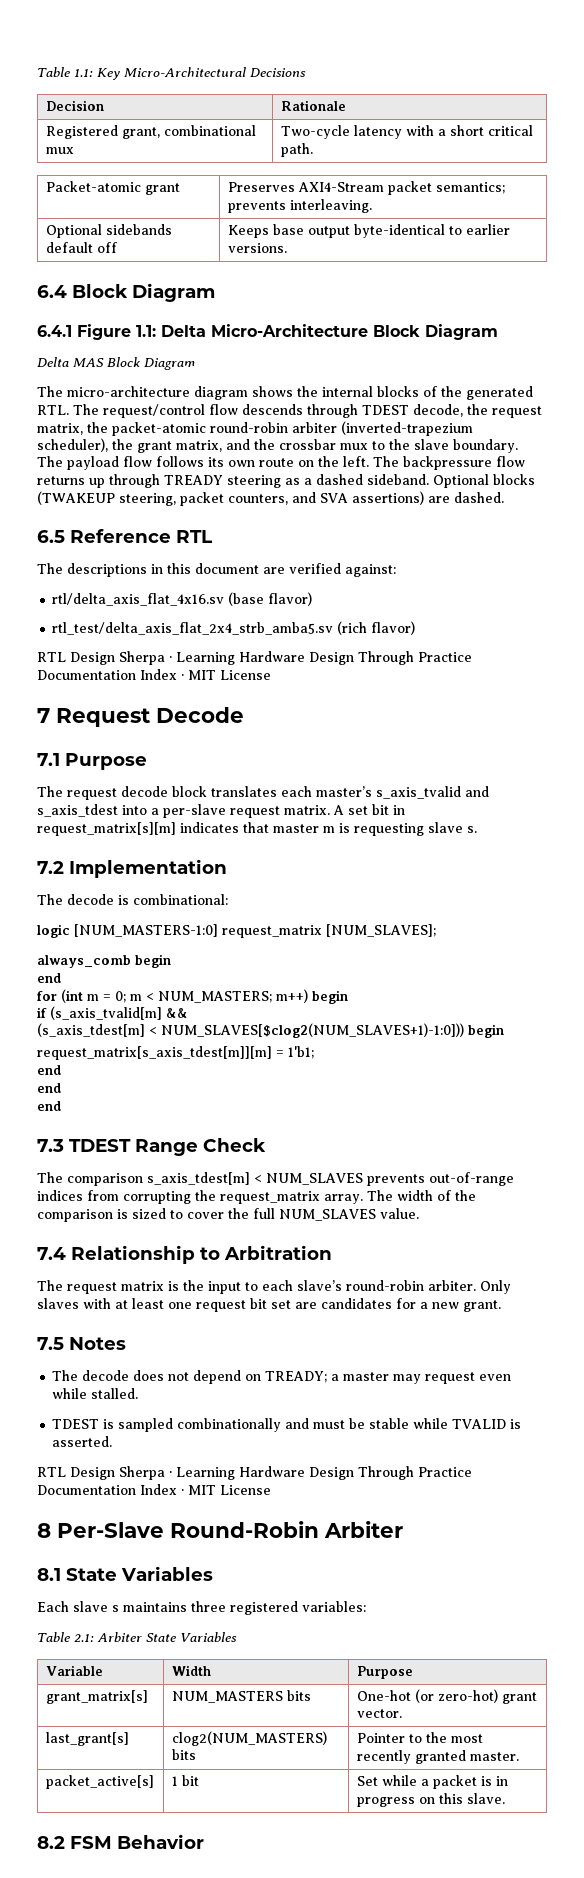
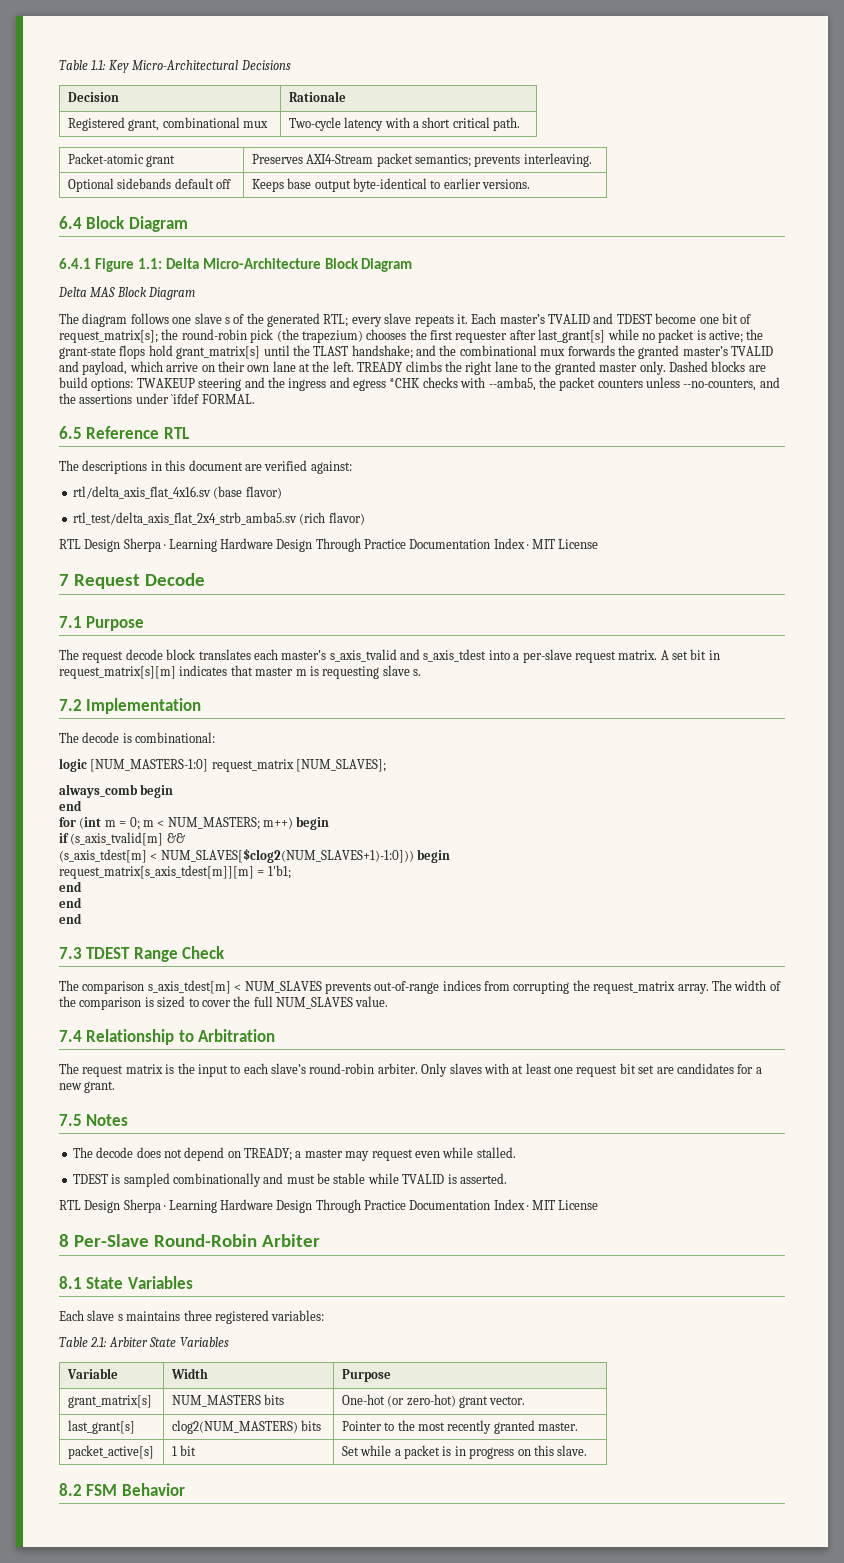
[67,386,533,400] [37,404,542,418] [37,421,473,436] [37,438,518,453] [37,456,525,470] [37,474,535,488] [37,491,504,506] micro-architecture diagram shows the internal blocks of the generated RTL. The request/control flow descends through TDEST decode, the request matrix, the packet-atomic round-robin arbiter (inverted-trapezium scheduler), the grant matrix, and the crossbar mux to the slave boundary. The payload flow follows its own route on the left. The backpressure flow returns up through TREADY steering as a dashed sideband. Optional blocks (TWAKEUP steering, packet counters, and SVA assertions) are dashed. -> [82,313,752,327] [59,329,764,343] [59,345,773,359] [59,361,766,375] [59,377,780,391] [59,393,255,404] diagram follows one slave s of the generated RTL; every slave repeats it. Each master’s TVALID and TDEST become one bit of request_matrix[s]; the round-robin pick (the trapezium) chooses the first requester after last_grant[s] while no packet is active; the grant-state flops hold grant_matrix[s] until the TLAST handshake; and the combinational mux forwards the granted master’s TVALID and payload, which arrive on their own lane at the left. TREADY climbs the right lane to the granted master only. Dashed blocks are build options: TWAKEUP steering and the ingress and egress *CHK checks with --amba5, the packet counters unless --no-counters, and the assertions under `ifdef FORMAL.

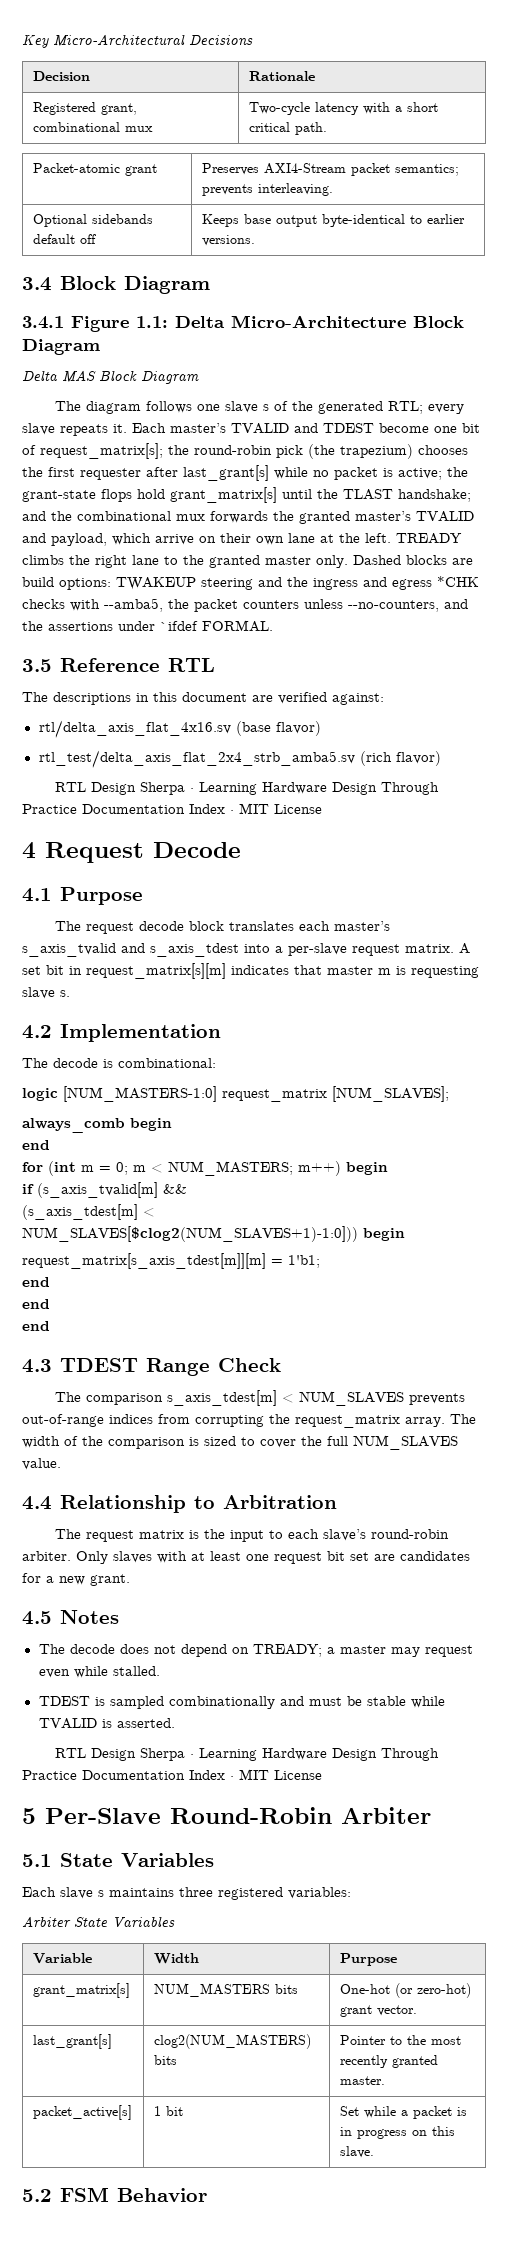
[59,60,107,70] Table 1.1: -> (22, 41) none
[59,216,188,232] [59,258,91,269] 6.4 Block Diagram // 6.4.1 -> [22,276,210,294] [22,316,64,329] 3.4 Block Diagram // 3.4.1
[59,426,82,439] 6.5 -> [22,659,52,672] 3.5
[59,574,69,586] 7 -> [22,842,36,859] 4
[59,616,82,628] 7.1 -> [22,888,52,902] 4.1
[59,699,82,711] 7.2 -> [22,1025,52,1039] 4.2
[59,947,82,959] 7.3 -> [22,1359,52,1373] 4.3
[59,1030,82,1042] 7.4 -> [22,1496,52,1510] 4.4
[59,1114,82,1126] 7.5 -> [22,1611,52,1625] 4.5
[59,1234,69,1247] 8 -> [22,1808,36,1824] 5
[59,1276,82,1289] 8.1 -> [22,1854,52,1867] 5.1
[59,1337,108,1347] Table 2.1: -> (351, 1893) none
[59,1483,82,1496] 8.2 -> [22,2189,52,2202] 5.2

